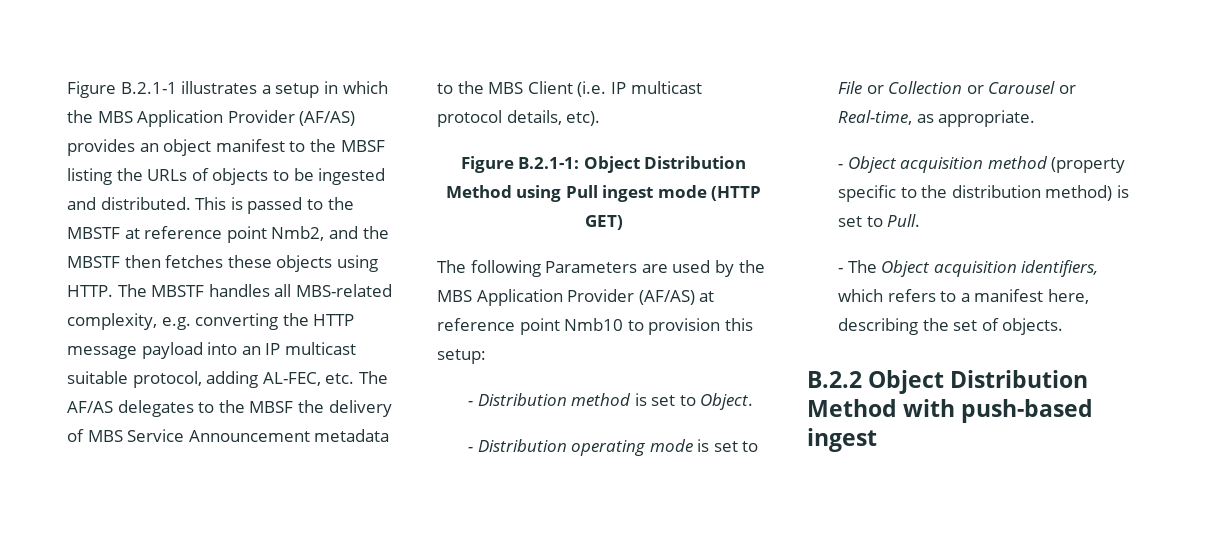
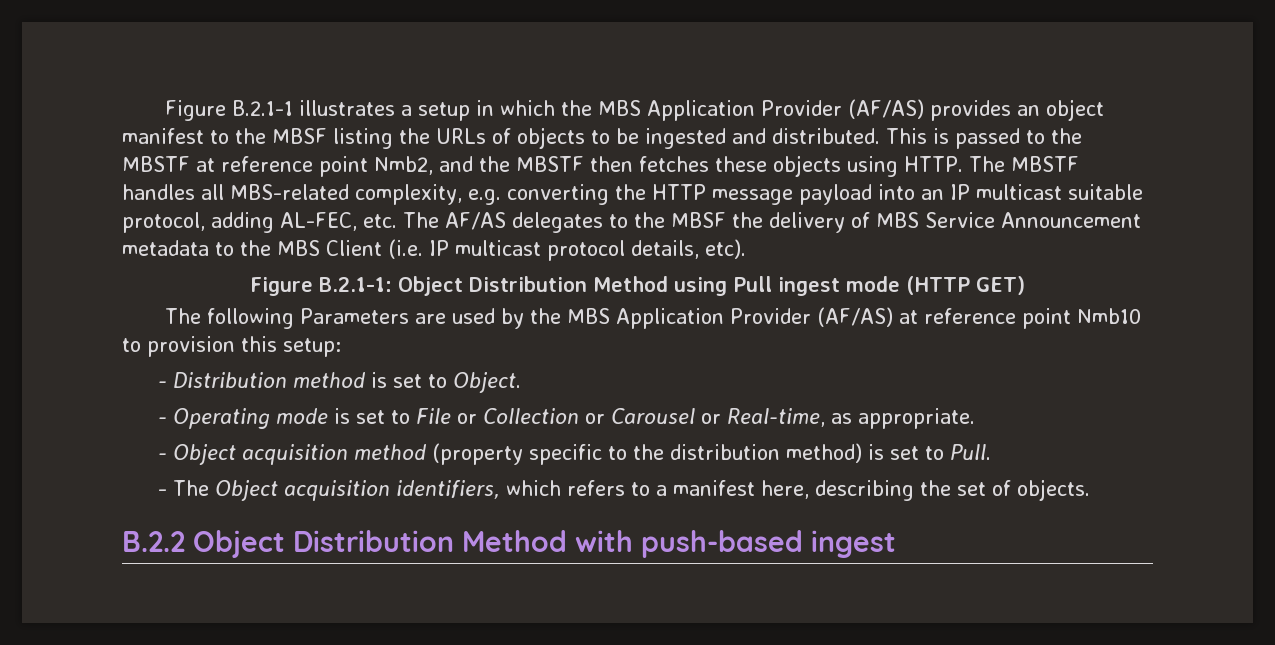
[477,439,647,456] Distribution operating -> [172,408,270,429] Operating

